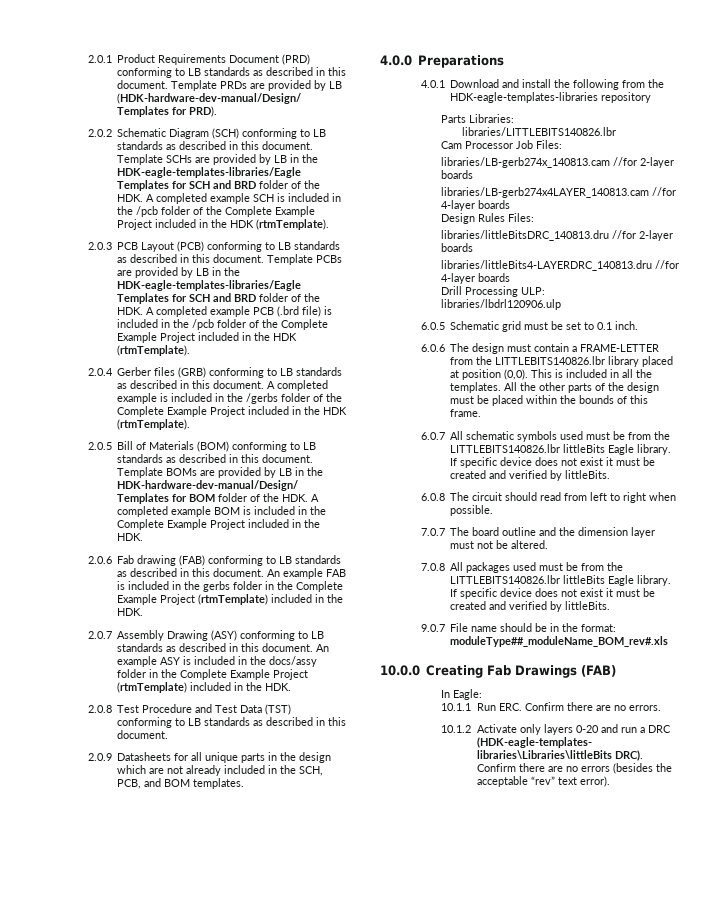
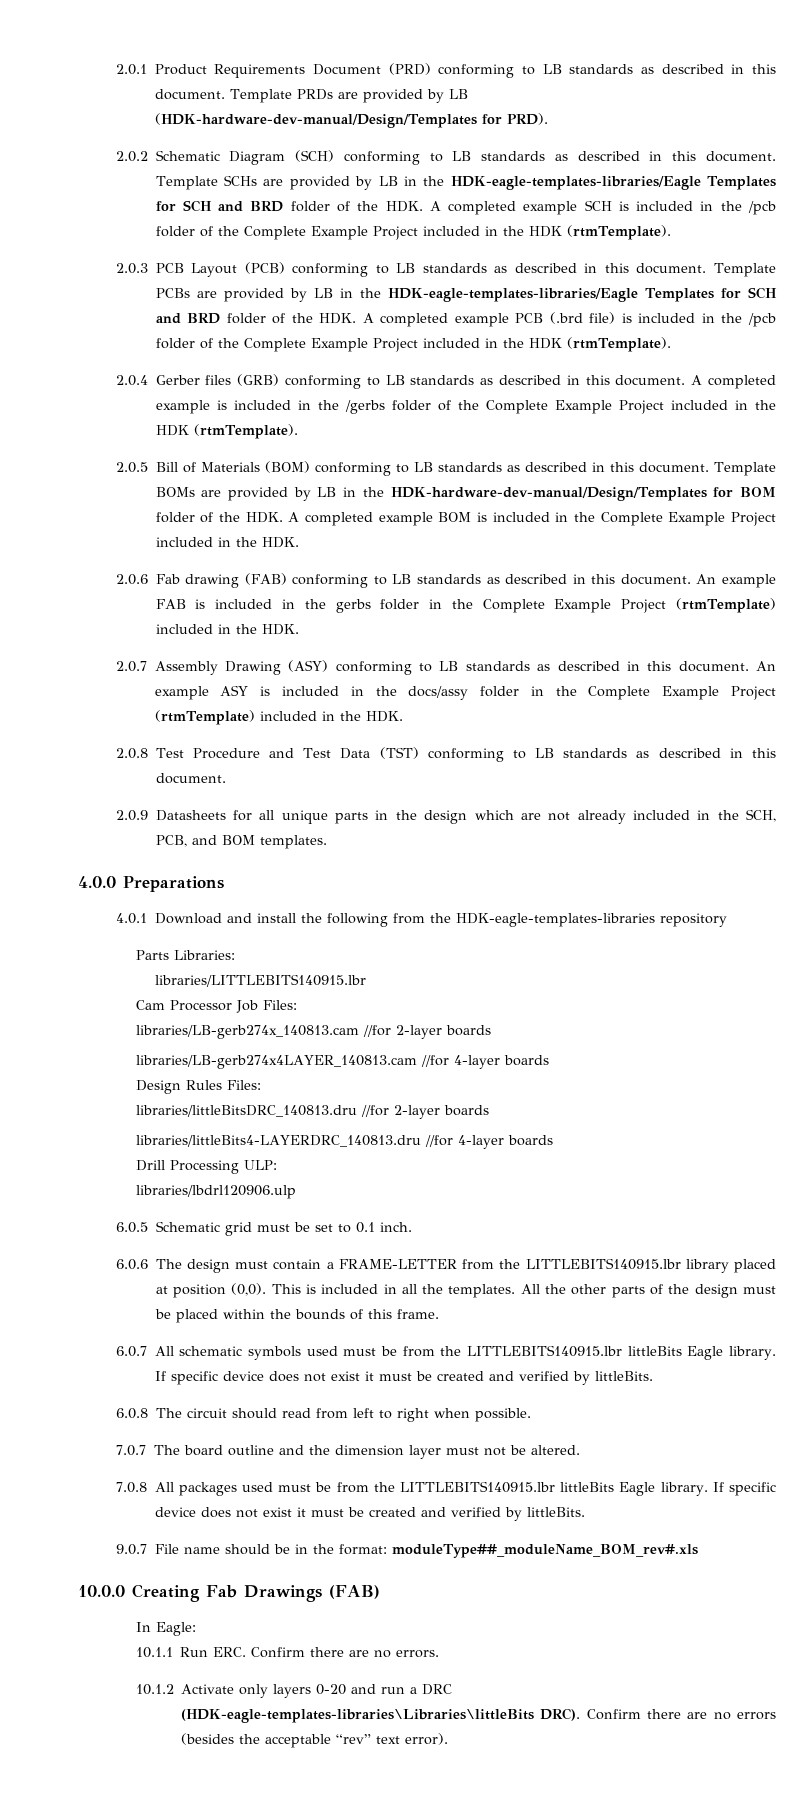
[461,127,616,136] libraries/LITTLEBITS140826.lbr -> [154,974,366,987] libraries/LITTLEBITS140915.lbr
[495,356,606,365] LITTLEBITS140826.lbr -> [525,1258,681,1270] LITTLEBITS140915.lbr
[450,444,561,453] LITTLEBITS140826.lbr -> [467,1345,623,1357] LITTLEBITS140915.lbr
[450,575,561,584] LITTLEBITS140826.lbr -> [400,1481,556,1493] LITTLEBITS140915.lbr

